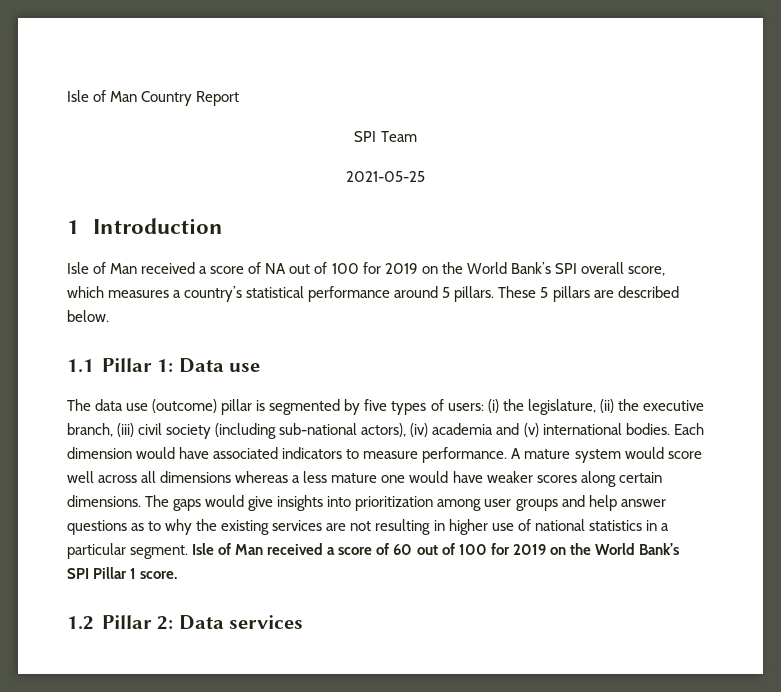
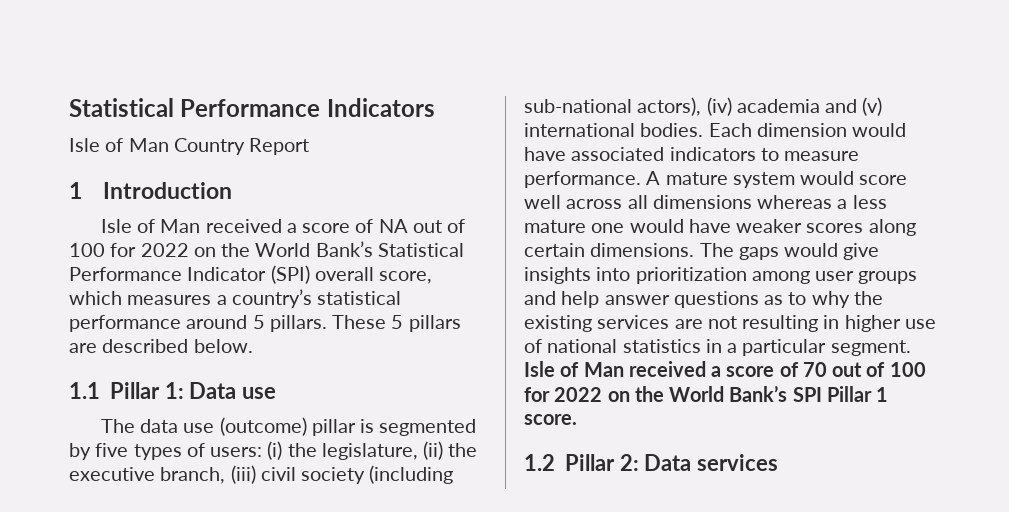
(67, 96) none -> [69,98,435,117] Statistical Performance Indicators //
[354,131,417,142] [346,171,425,182] // SPI Team // 2021-05-25 -> (310, 146) none
[384,262,577,274] 2019 on the World Bank’s SPI -> [140,241,464,257] [69,265,310,284] 2022 on the World Bank’s Statistical Performance Indicator (SPI)
[393,543,546,555] 60 out of 100 for 2019 -> [802,362,926,377] [524,387,603,402] 70 out of 100 for 2022

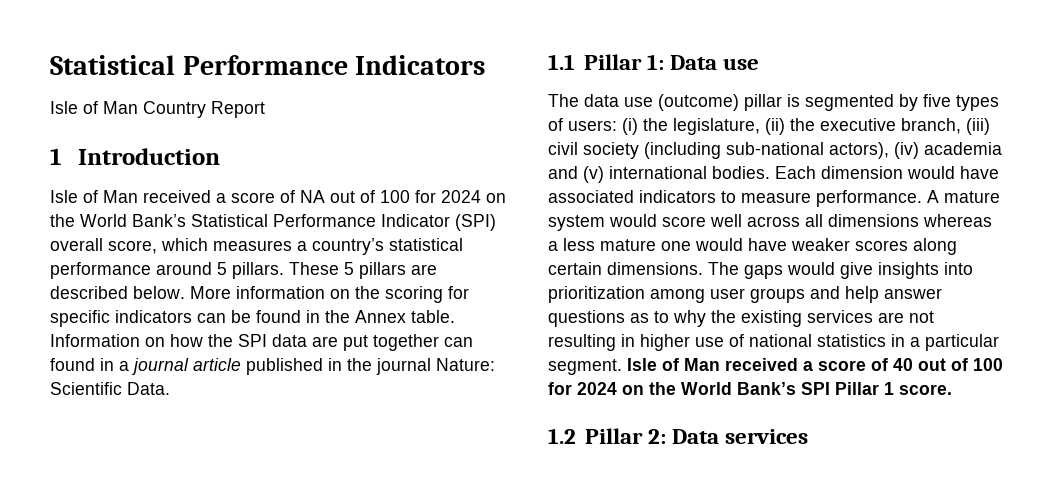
[140,243,189,257] 2022 -> [441,190,481,203] 2024
(253, 346) none -> [190,286,469,303] [50,310,455,327] [50,334,473,351] [50,358,495,375] [50,382,170,395] More information on the scoring for specific indicators can be found in the Annex table. Information on how the SPI data are put together can found in a journal article published in the journal Nature: Scientific Data.
[802,362,926,377] [524,387,603,402] 70 out of 100 for 2022 -> [893,358,1003,371] [548,382,617,395] 40 out of 100 for 2024

